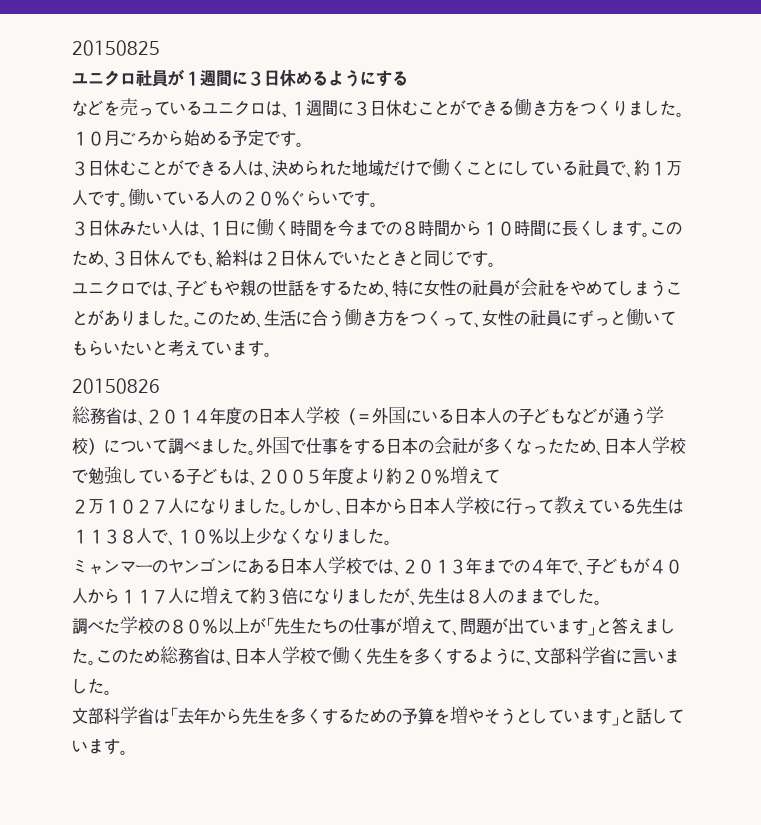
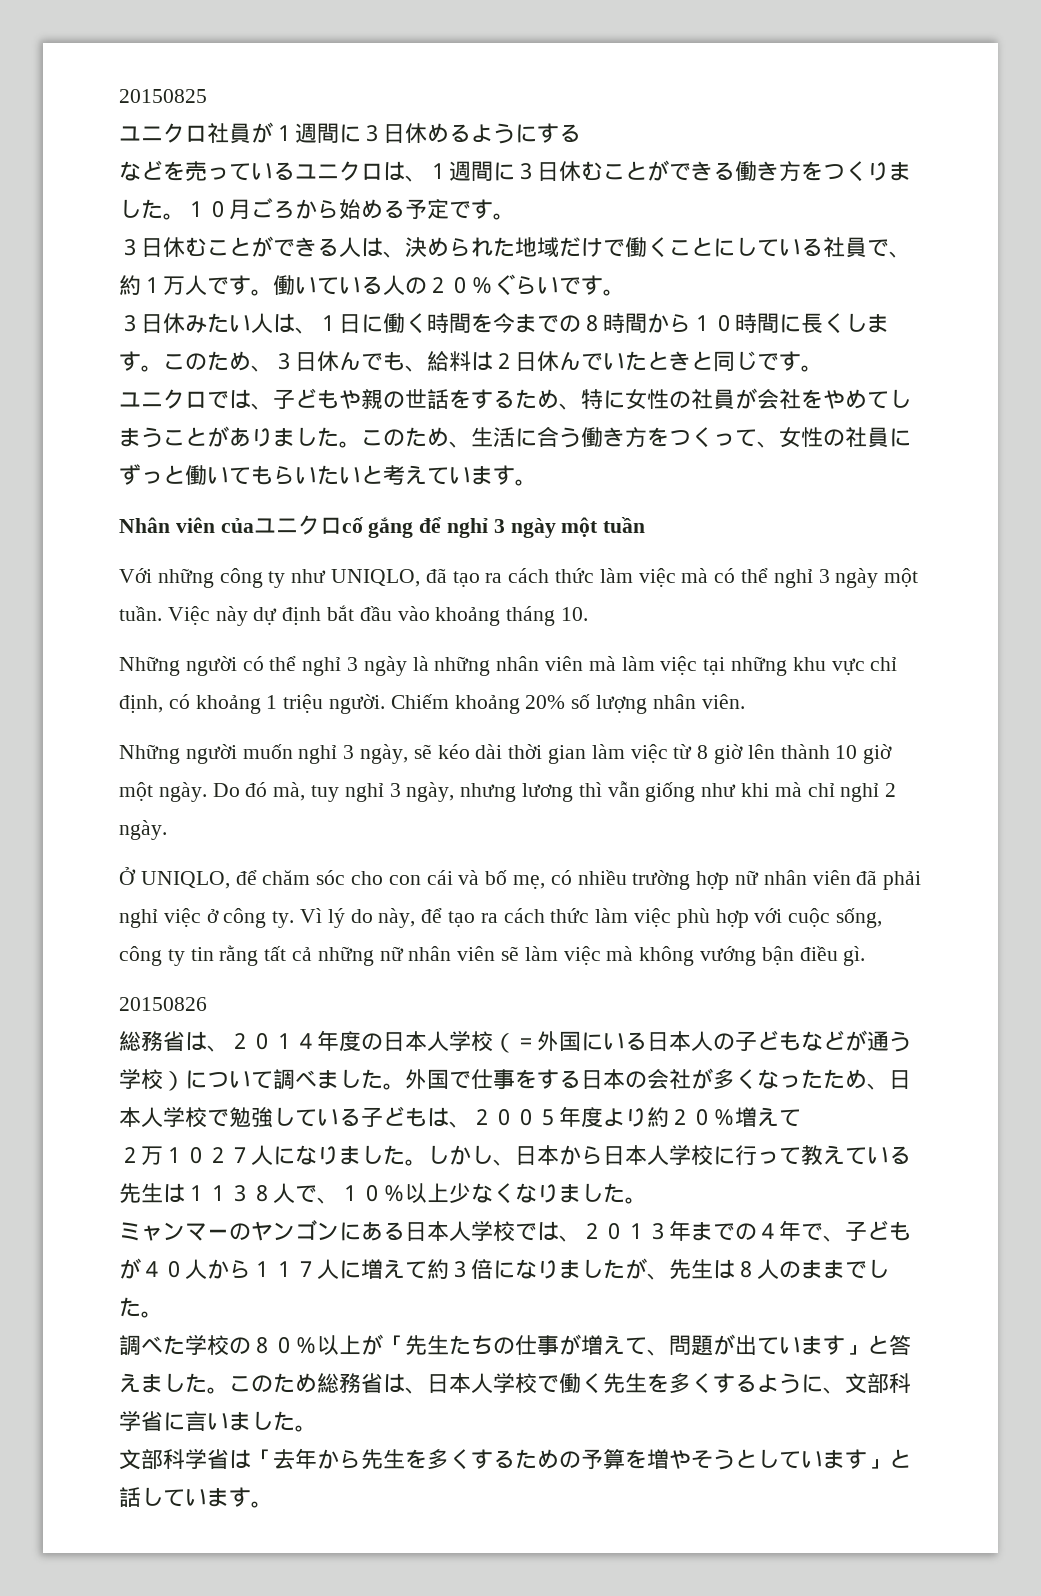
(272, 354) none -> [119,515,646,538] [119,568,919,588] [119,605,589,626] [119,656,898,676] [119,694,745,714] [119,744,893,764] [119,781,897,802] [119,820,167,840] [119,867,922,890] [119,908,883,928] [119,945,866,966] // Nhân viên củaユニクロcố gắng để nghỉ 3 ngày một tuần // Với những công ty như UNIQLO, đã tạo ra cách thức làm việc mà có thể nghỉ 3 ngày một tuần. Việc này dự định bắt đầu vào khoảng tháng 10. // Những người có thể nghỉ 3 ngày là những nhân viên mà làm việc tại những khu vực chỉ định, có khoảng 1 triệu người. Chiếm khoảng 20% số lượng nhân viên. // Những người muốn nghỉ 3 ngày, sẽ kéo dài thời gian làm việc từ 8 giờ lên thành 10 giờ một ngày. Do đó mà, tuy nghỉ 3 ngày, nhưng lương thì vẫn giống như khi mà chỉ nghỉ 2 ngày. // Ở UNIQLO, để chăm sóc cho con cái và bố mẹ, có nhiều trường hợp nữ nhân viên đã phải nghỉ việc ở công ty. Vì lý do này, để tạo ra cách thức làm việc phù hợp với cuộc sống, công ty tin rằng tất cả những nữ nhân viên sẽ làm việc mà không vướng bận điều gì.

